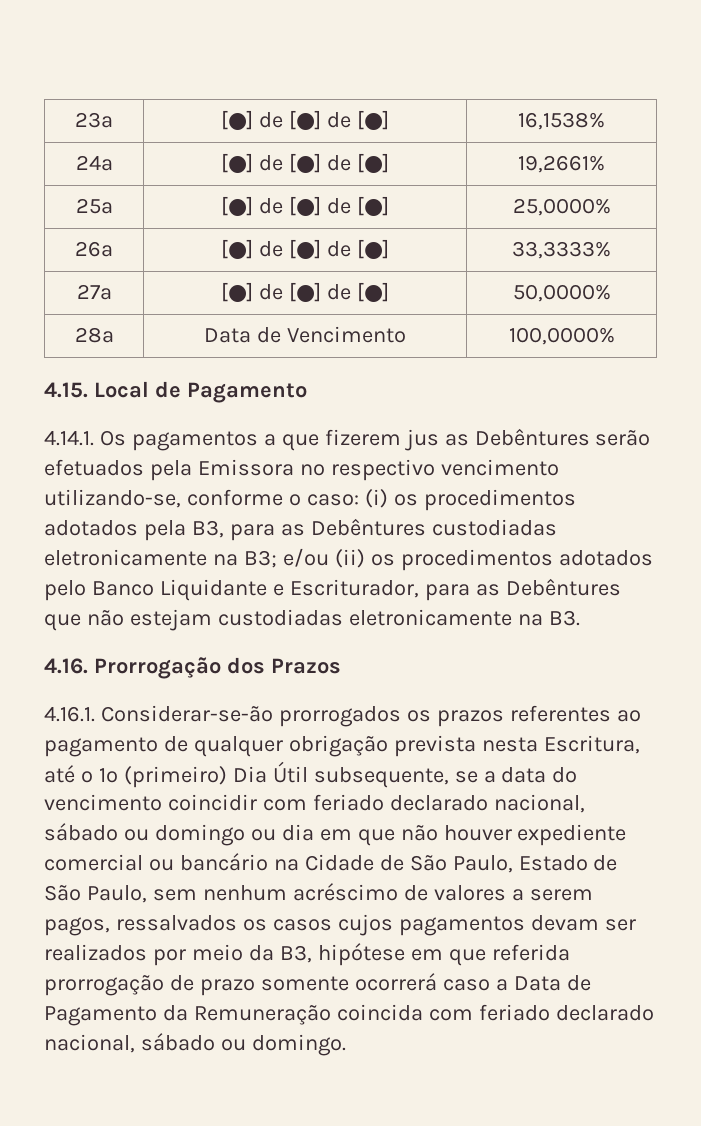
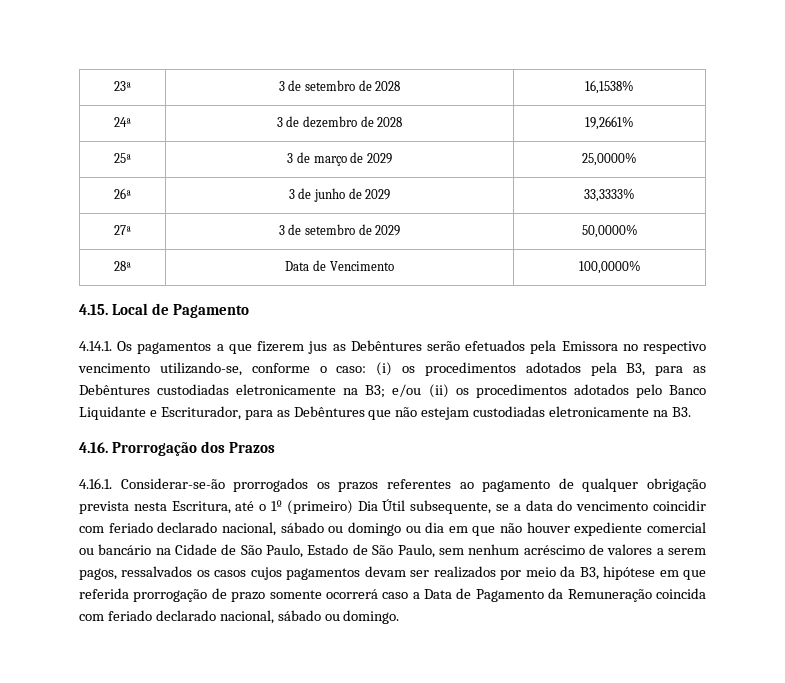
[221,110,389,130] [518,112,605,130] [75,155,113,171] [221,153,389,173] [518,155,605,173] [75,198,113,214] [221,196,389,216] [512,198,611,216] [75,241,113,257] [221,239,389,259] [512,241,611,259] [76,284,112,300] [221,282,389,302] [●] de [●] de [●] | 16,1538% // 24ª | [●] de [●] de [●] | 19,2661% // 25ª | [●] de [●] de [●] | 25,0000% // 26ª | [●] de [●] de [●] | 33,3333% // 27ª | [●] de [●] de [●] -> [278,80,401,91] [585,80,634,94] [114,117,131,127] [276,116,403,128] [585,116,634,130] [114,153,131,163] [287,152,392,166] [582,152,637,166] [114,188,131,199] [288,188,391,202] [584,188,635,202] [114,225,131,235] [278,224,401,236] 3 de setembro de 2028 | 16,1538% // 24ª | 3 de dezembro de 2028 | 19,2661% // 25ª | 3 de março de 2029 | 25,0000% // 26ª | 3 de junho de 2029 | 33,3333% // 27ª | 3 de setembro de 2029

